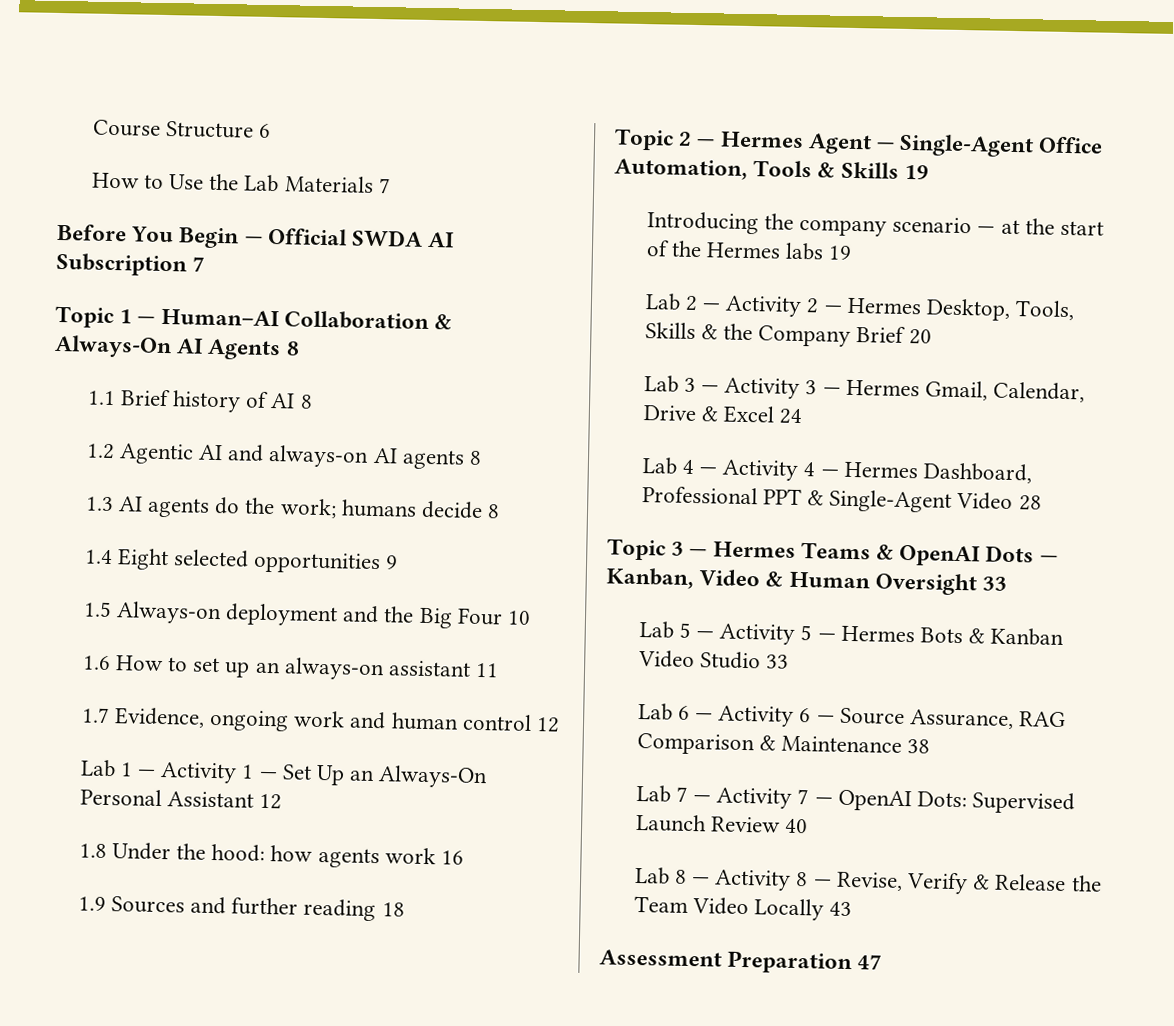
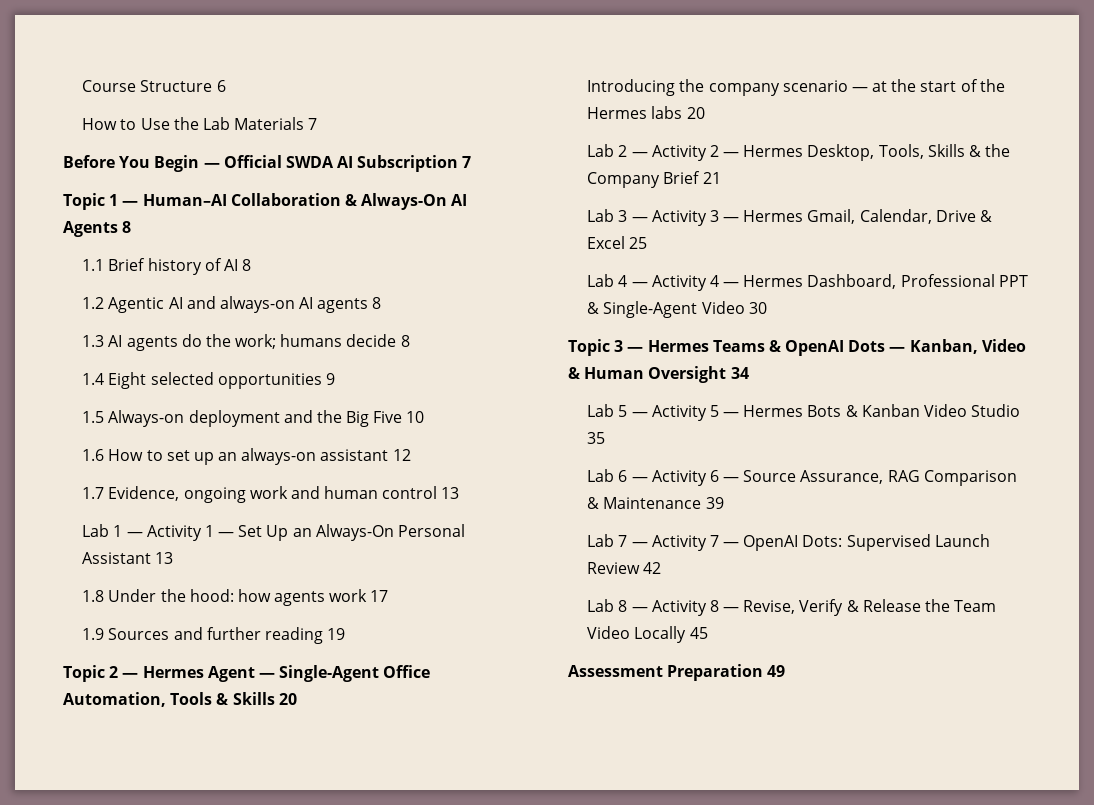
[456,607,503,626] Four -> [373,411,403,423] Five
[475,662,500,678] 11 -> [392,449,411,461] 12
[535,717,560,733] 12 -> [441,487,460,499] 13
[258,793,282,810] 12 -> [155,552,174,564] 13
[440,850,464,865] 16 -> [370,590,389,602] 17
[381,902,405,917] 18 -> [327,628,346,640] 19
[903,164,929,180] 19 -> [278,693,297,705] 20
[828,245,853,260] 19 -> [686,107,705,119] 20
[908,329,932,345] 20 -> [702,172,721,184] 21
[779,408,803,425] 24 -> [629,237,648,249] 25
[1018,495,1042,511] 28 -> [748,302,767,314] 30
[982,576,1008,591] 33 -> [730,367,749,379] 34
[765,654,789,669] 33 -> [587,432,606,444] 35
[907,739,931,754] 38 -> [705,497,724,509] 39
[784,818,808,834] 40 -> [643,562,662,574] 42
[829,901,853,917] 43 -> [689,627,708,639] 45
[857,954,883,970] 47 -> [767,665,786,677] 49

